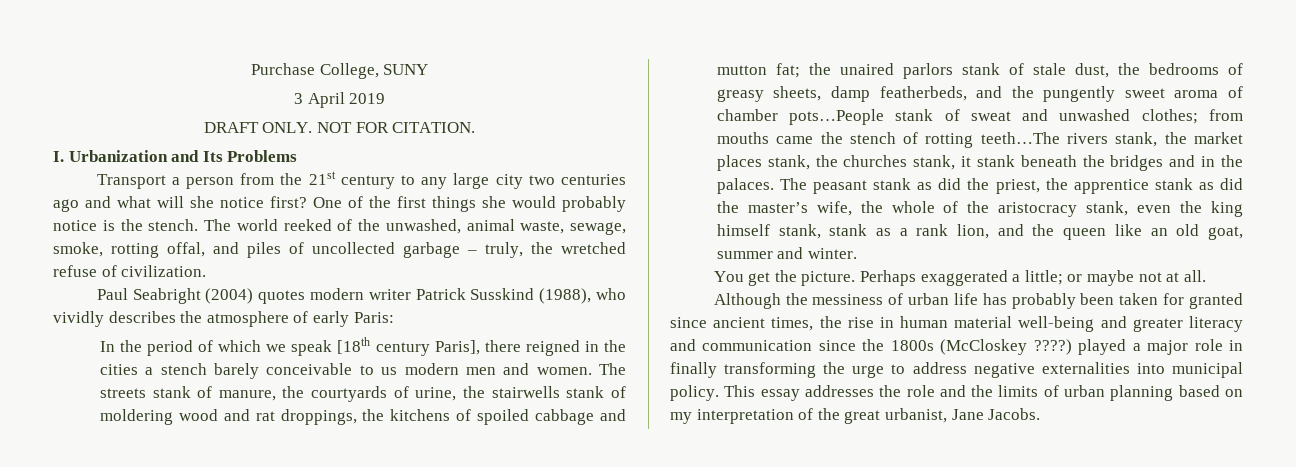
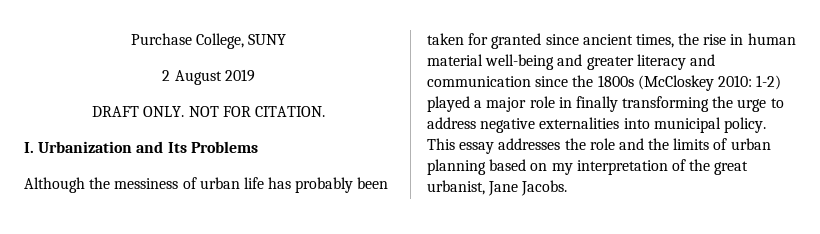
[293,92,345,108] 3 April -> [162,70,222,85] 2 August
[96,171,626,189] [53,196,626,212] [53,219,626,235] [53,242,626,258] [53,265,207,277] [96,288,626,304] [53,311,394,327] [99,337,626,356] [99,363,627,379] [99,386,626,402] [99,409,626,425] [716,63,1244,79] [716,86,1243,102] [716,109,1243,125] [716,132,1243,148] [716,155,1243,171] [716,178,1243,194] [716,201,1243,217] [716,224,1243,240] [716,247,858,259] [713,270,1206,286] // Transport a person from the 21st century to any large city two centuries ago and what will she notice first? One of the first things she would probably notice is the stench. The world reeked of the unwashed, animal waste, sewage, smoke, rotting offal, and piles of uncollected garbage – truly, the wretched refuse of civilization. // Paul Seabright (2004) quotes modern writer Patrick Susskind (1988), who vividly describes the atmosphere of early Paris: // In the period of which we speak [18th century Paris], there reigned in the cities a stench barely conceivable to us modern men and women. The streets stank of manure, the courtyards of urine, the stairwells stank of moldering wood and rat droppings, the kitchens of spoiled cabbage and mutton fat; the unaired parlors stank of stale dust, the bedrooms of greasy sheets, damp featherbeds, and the pungently sweet aroma of chamber pots…People stank of sweat and unwashed clothes; from mouths came the stench of rotting teeth…The rivers stank, the market places stank, the churches stank, it stank beneath the bridges and in the palaces. The peasant stank as did the priest, the apprentice stank as did the master’s wife, the whole of the aristocracy stank, even the king himself stank, stank as a rank lion, and the queen like an old goat, summer and winter. // You get the picture. Perhaps exaggerated a little; or maybe not at all. -> (258, 147) none
[1033,339,1072,355] ????) -> [717,75,782,90] 2010: 1-2)

